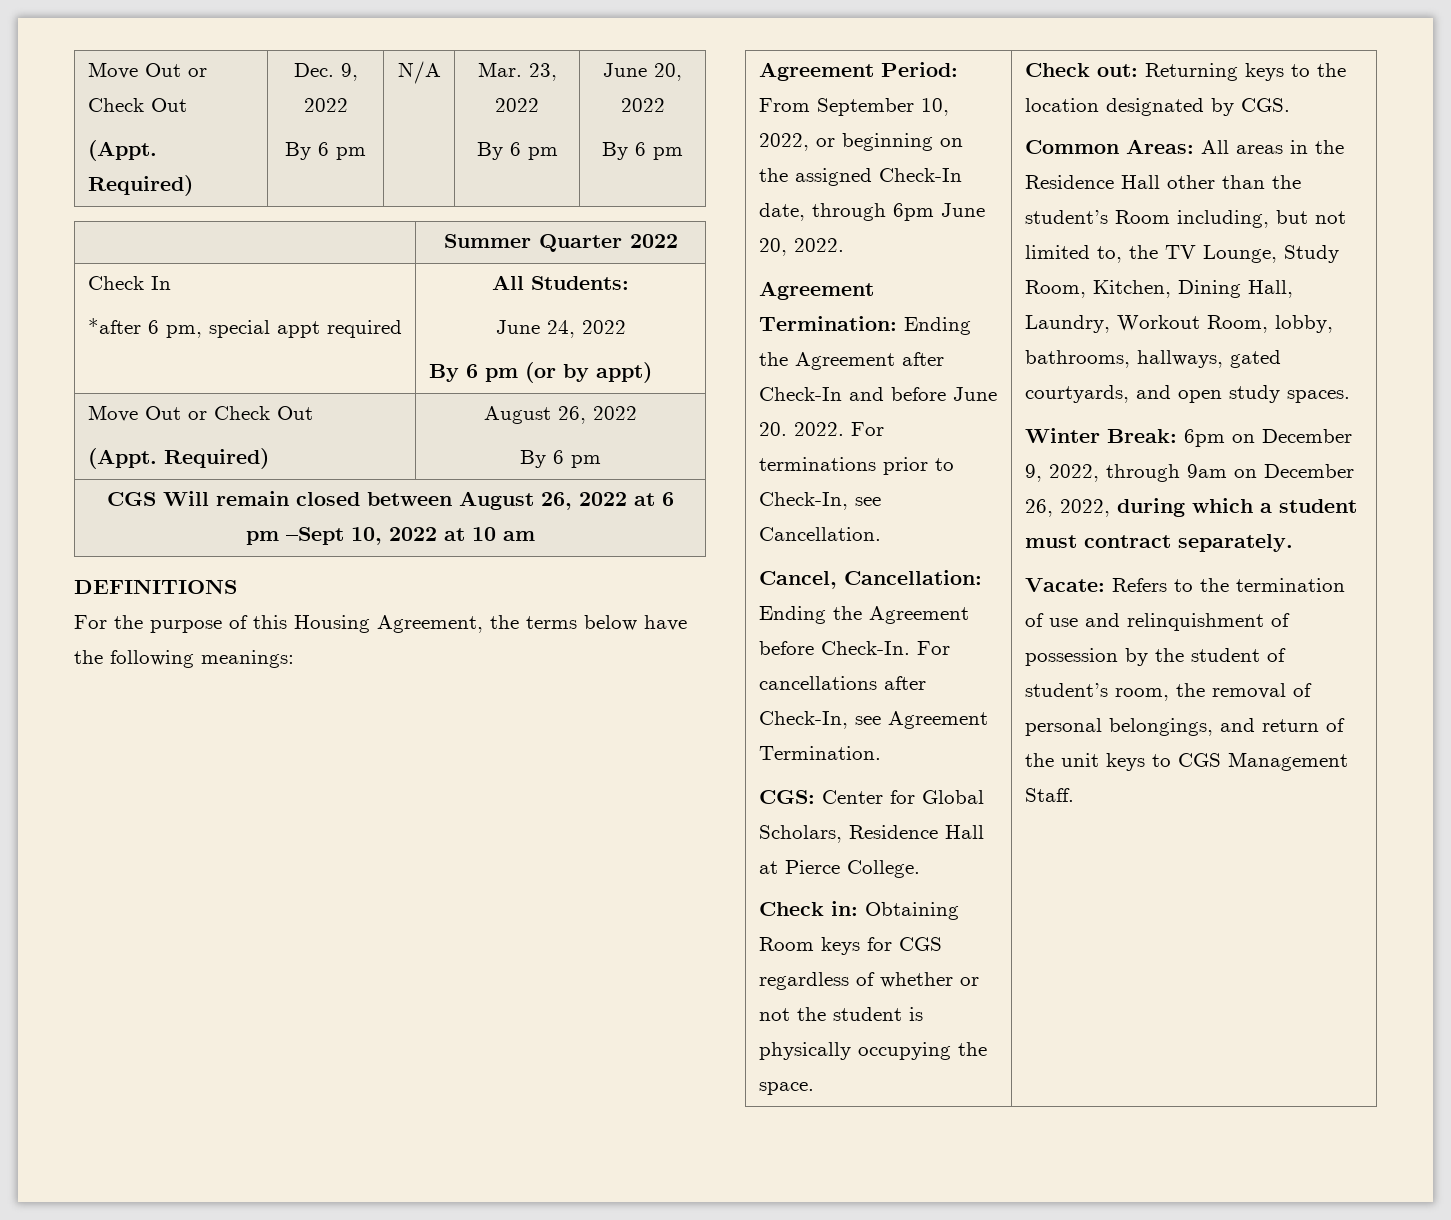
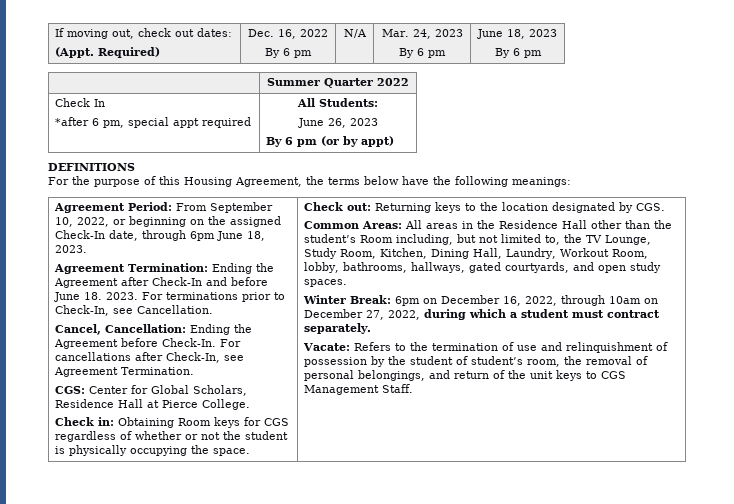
[87,62,207,79] [87,98,187,112] Move Out or Check Out -> [55,28,233,39] If moving out, check out dates:
[340,63,358,81] 9, -> [278,29,296,39] 16,
[528,63,557,81] [495,98,539,112] 23, 2022 -> [412,29,463,39] 24, 2023
[654,63,682,81] [620,98,665,112] 20, 2022 -> [507,29,557,39] 18, 2023
[546,320,626,338] 24, 2022 -> [327,118,378,128] 26, 2023
[87,405,313,422] [87,448,269,469] [484,406,637,424] [520,450,601,468] [106,491,674,510] [245,527,535,545] // Move Out or Check Out // (Appt. Required) | August 26, 2022 // By 6 pm // CGS Will remain closed between August 26, 2022 at 6 pm –Sept 10, 2022 at 10 am -> (395, 141) none
[758,238,844,256] 20, 2022. -> [247,231,266,241] [55,245,88,253] 18, 2023.
[758,422,844,436] 20. 2022. -> [84,292,139,300] 18. 2023.
[1024,464,1042,482] 9, -> [503,296,522,306] 16,
[1186,464,1354,478] [1024,499,1053,517] 9am on December 26, -> [609,296,659,304] [304,309,385,320] 10am on December 27,

